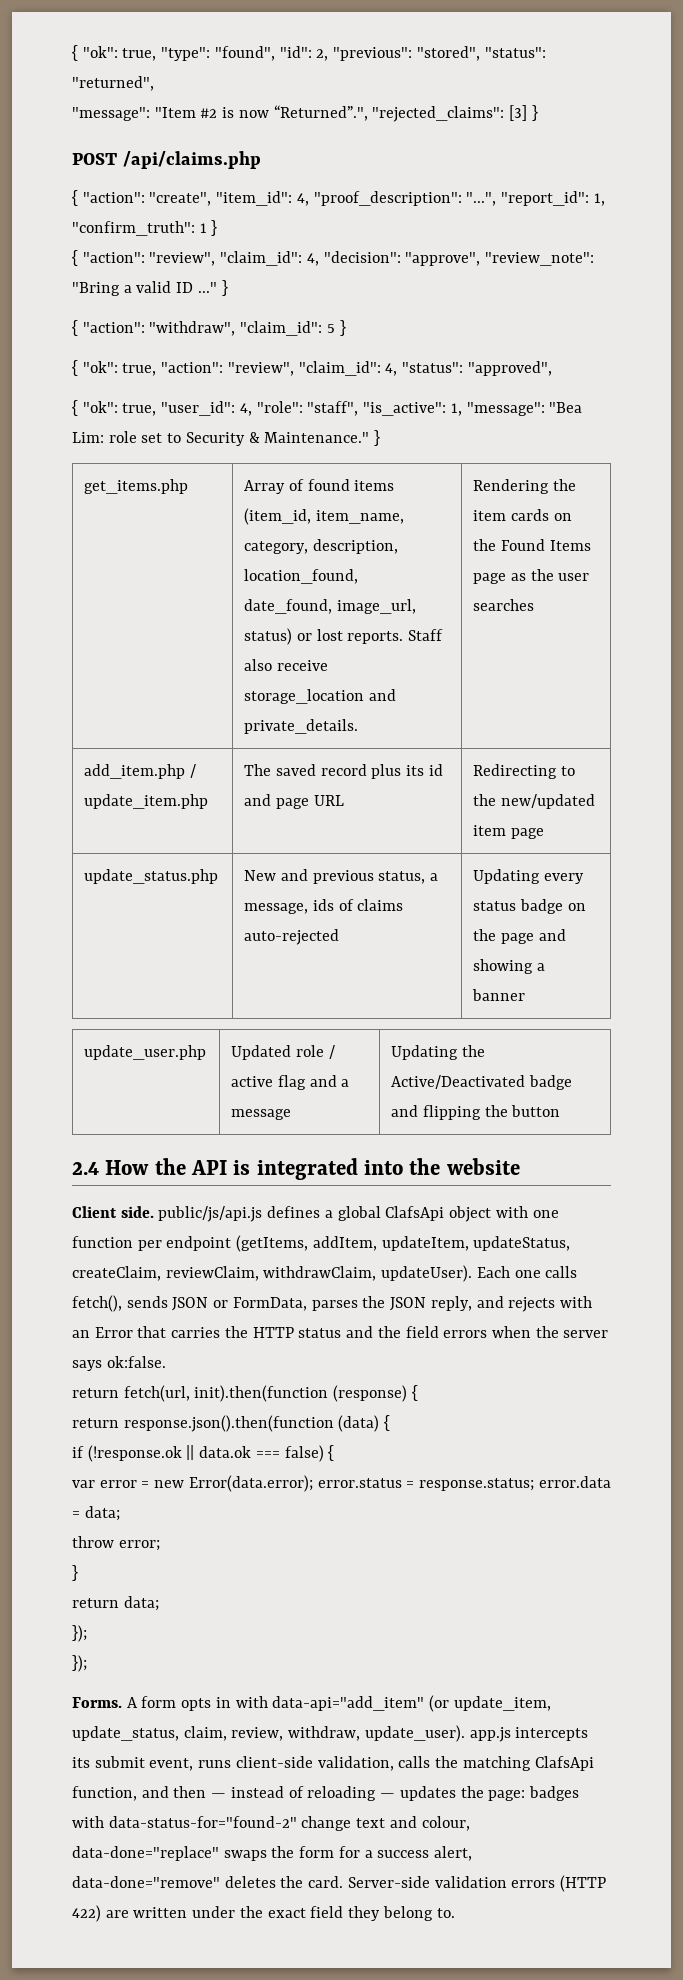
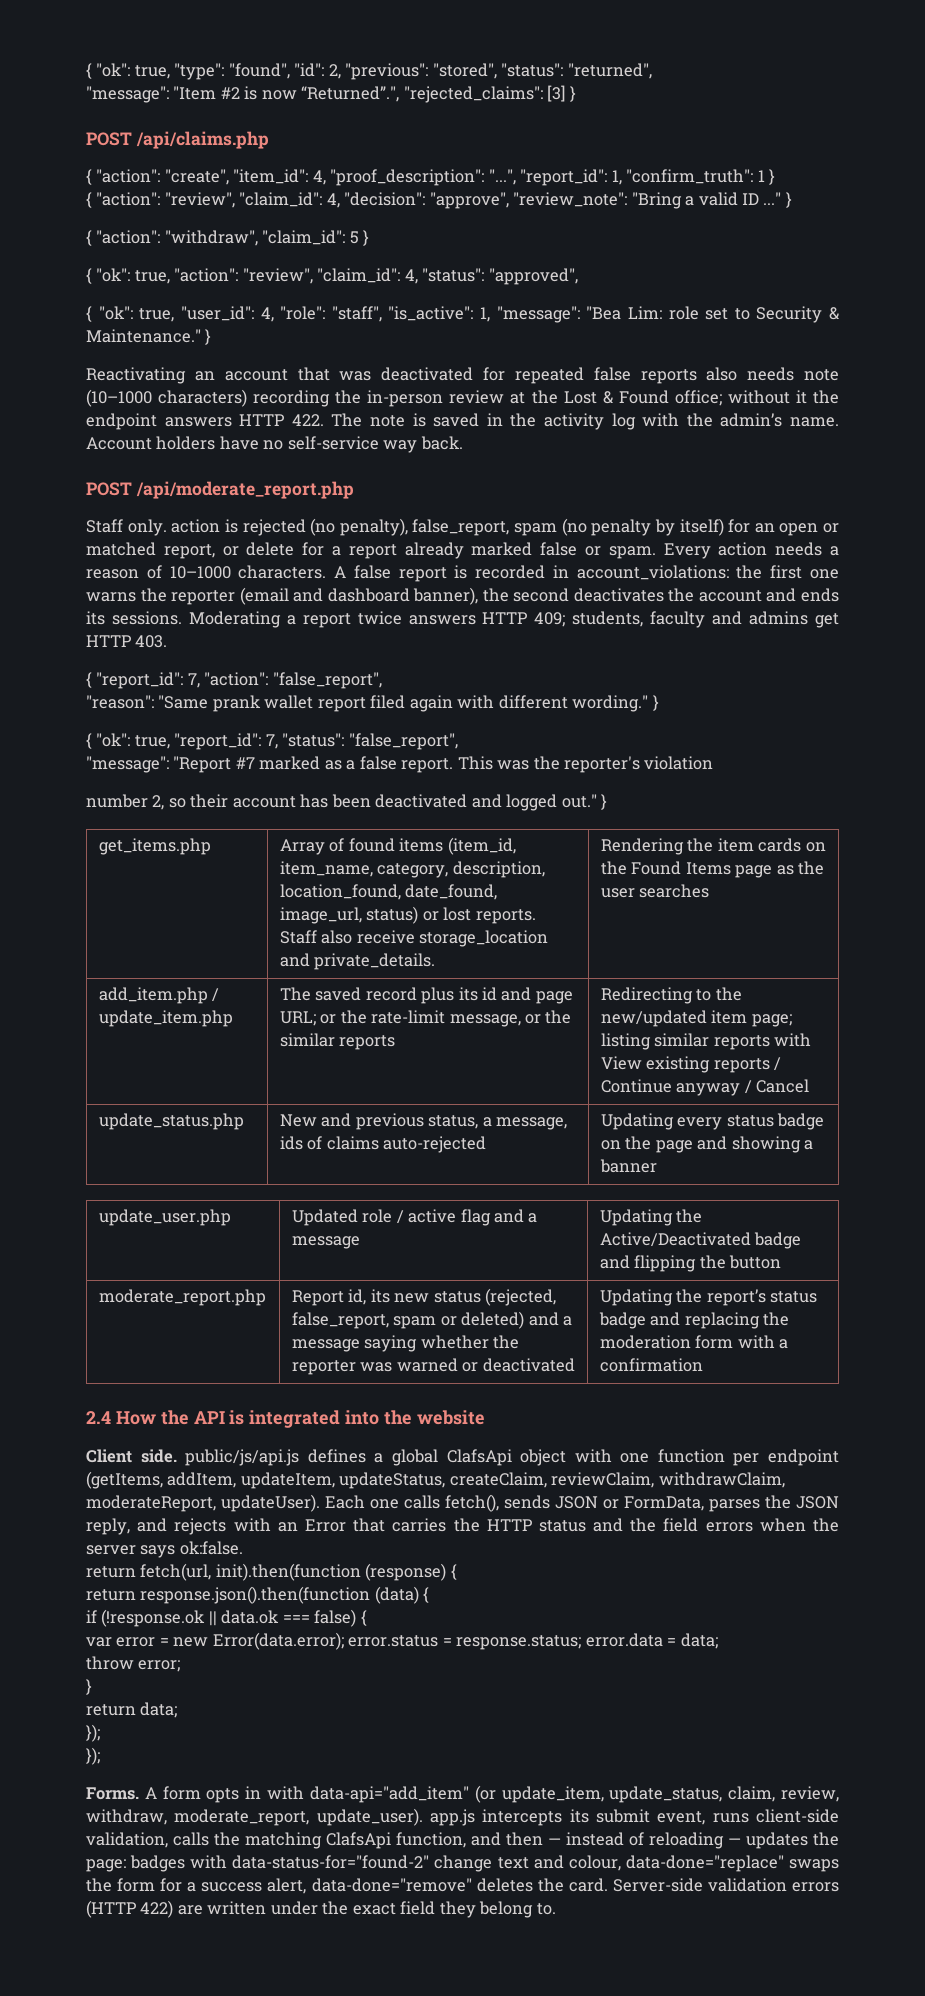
(381, 438) none -> [86,367,840,384] [86,389,839,407] [86,413,840,430] [86,436,463,453] [86,481,354,499] [86,518,839,536] [86,542,839,559] [86,565,839,582] [86,587,840,605] [86,611,839,628] [86,635,168,648] [86,672,382,689] [86,695,659,712] [86,733,458,750] [86,756,714,773] [86,794,608,811] // Reactivating an account that was deactivated for repeated false reports also needs note (10–1000 characters) recording the in-person review at the Lost & Found office; without it the endpoint answers HTTP 422. The note is saved in the activity log with the admin’s name. Account holders have no self-service way back. // POST /api/moderate_report.php // Staff only. action is rejected (no penalty), false_report, spam (no penalty by itself) for an open or matched report, or delete for a report already marked false or spam. Every action needs a reason of 10–1000 characters. A false report is recorded in account_violations: the first one warns the reporter (email and dashboard banner), the second deactivates the account and ends its sessions. Moderating a report twice answers HTTP 409; students, faculty and admins get HTTP 403. // { "report_id": 7, "action": "false_report", // "reason": "Same prank wallet report filed again with different wording." } // { "ok": true, "report_id": 7, "status": "false_report", // "message": "Report #7 marked as a false report. This was the reporter's violation // number 2, so their account has been deactivated and logged out." }
[313,795,344,806] URL -> [279,1010,572,1027] [279,1033,396,1050] URL; or the rate-limit message, or the similar reports
[510,828,544,839] page -> [751,1014,792,1027] [600,1033,812,1050] [600,1056,782,1073] [600,1079,810,1096] page; listing similar reports with View existing reports / Continue anyway / Cancel
(561, 1111) none -> [98,1289,266,1306] [291,1288,556,1306] [291,1311,572,1329] [291,1335,520,1352] [291,1358,575,1375] [599,1289,818,1306] [598,1312,790,1329] [599,1335,789,1349] [599,1358,703,1372] // moderate_report.php | Report id, its new status (rejected, false_report, spam or deleted) and a message saying whether the reporter was warned or deactivated | Updating the report’s status badge and replacing the moderation form with a confirmation
(377, 1273) none -> [86,1495,216,1512] moderateReport,
(361, 1733) none -> [174,1809,310,1826] moderate_report,

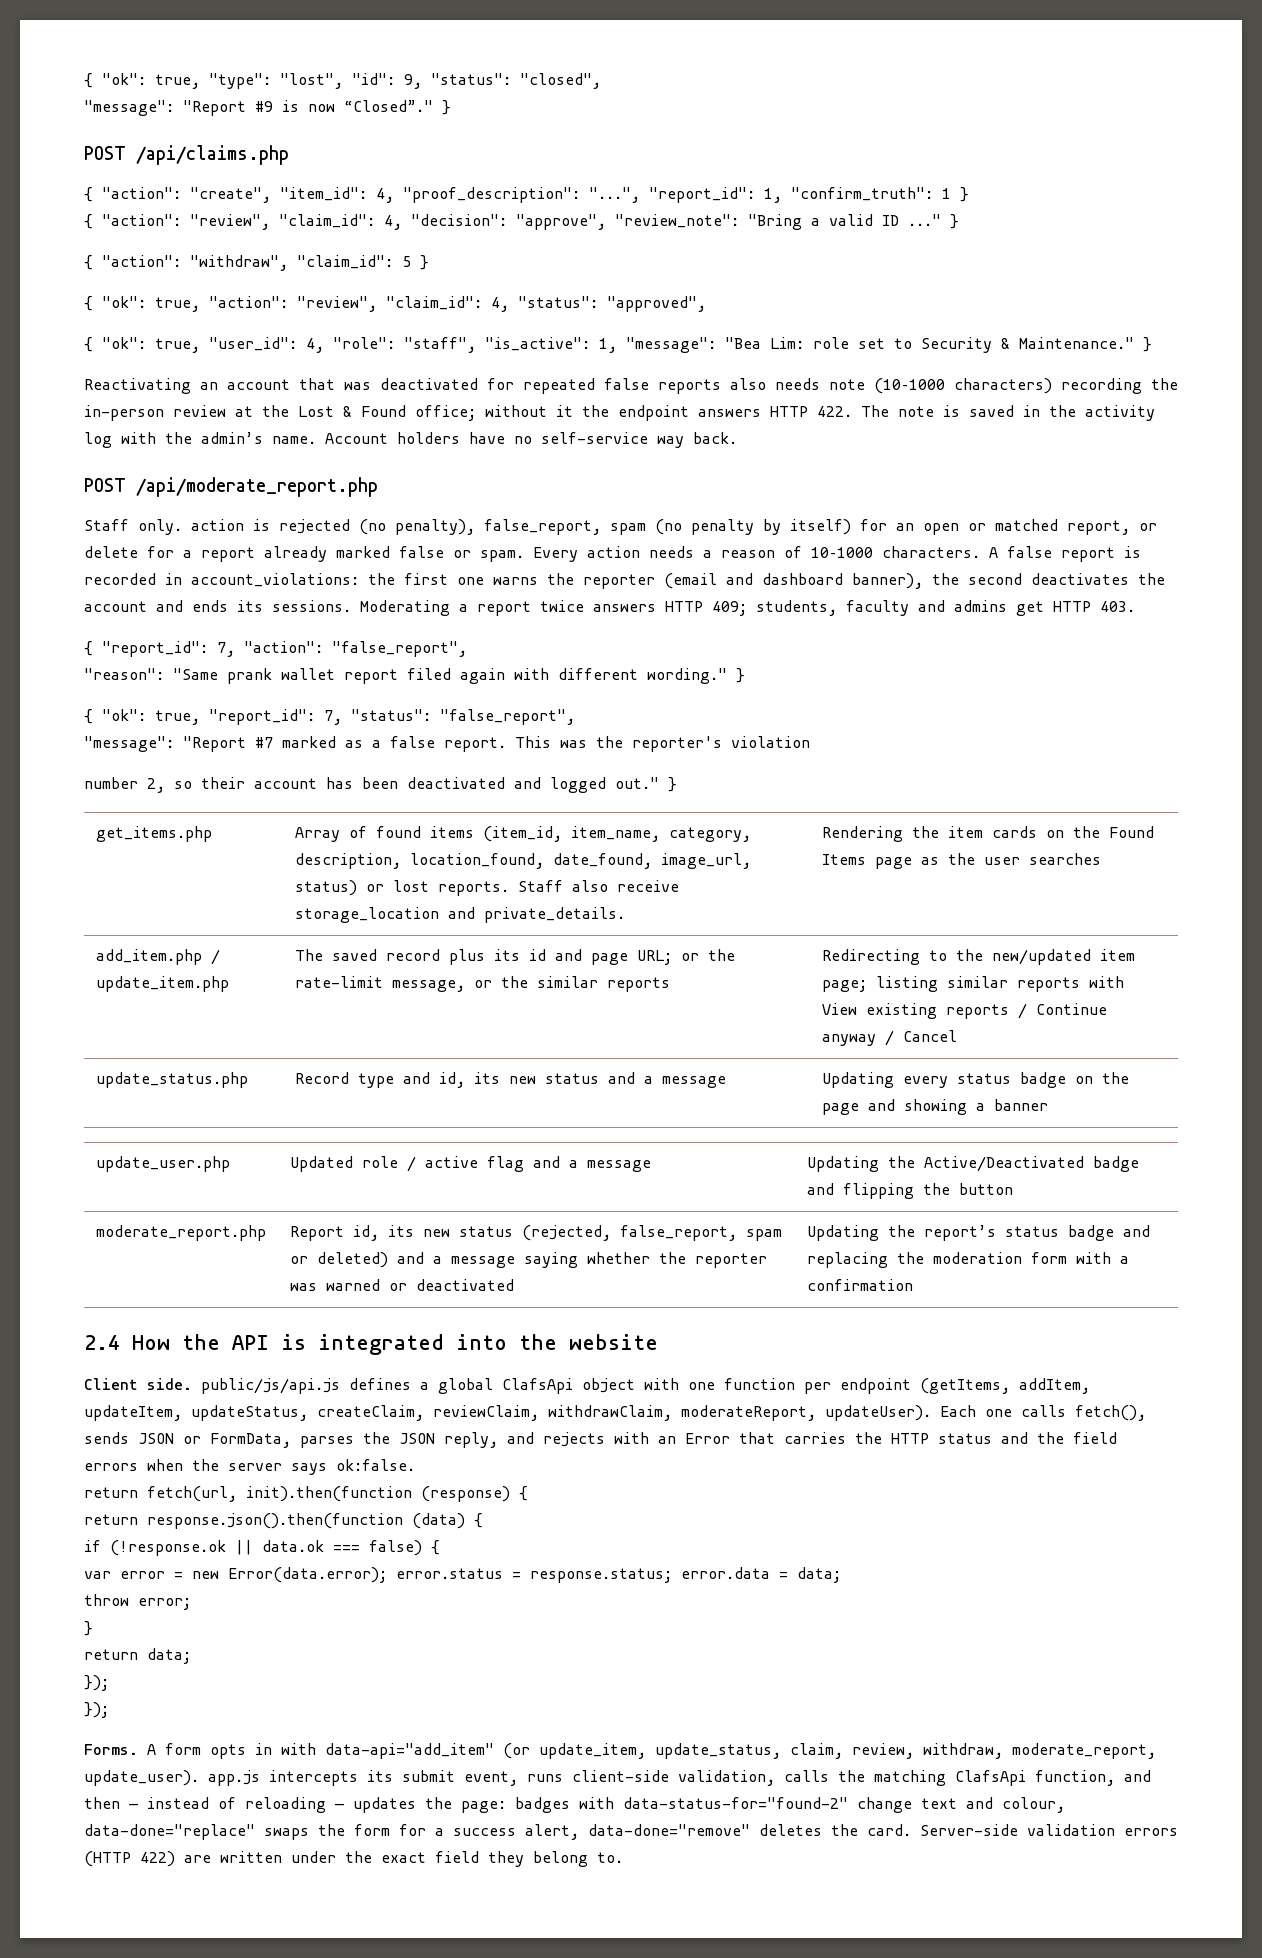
[228,63,652,80] [86,85,566,103] "found", "id": 2, "previous": "stored", "status": "returned", // "message": "Item #2 is now “Returned”.", "rejected_claims": [3] -> [280,73,601,89] [84,100,433,116] "lost", "id": 9, "status": "closed", // "message": "Report #9 is now “Closed”."
[279,1113,567,1130] [279,1136,487,1153] New and previous status, a message, ids of claims auto-rejected -> [294,1072,726,1088] Record type and id, its new status and a message

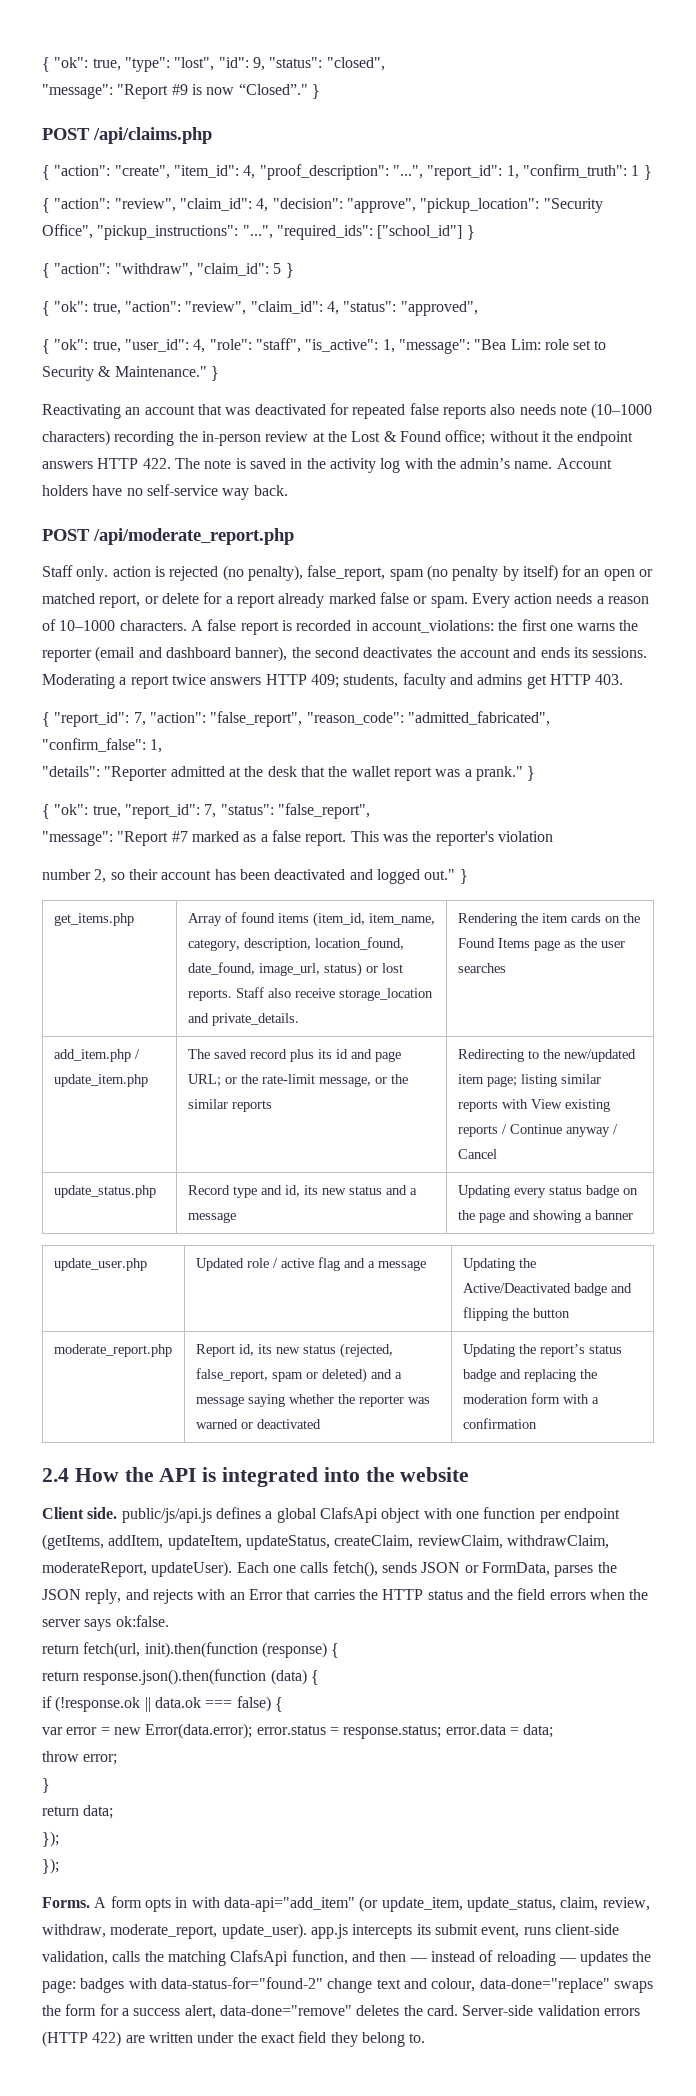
[615,214,941,230] "review_note": "Bring a valid ID ..." -> [420,198,603,213] [42,224,463,240] "pickup_location": "Security Office", "pickup_instructions": "...", "required_ids": ["school_id"]
[84,668,727,684] // "reason": "Same prank wallet report filed again with different wording." -> [306,711,550,726] [42,738,163,753] [42,766,523,781] "reason_code": "admitted_fabricated", "confirm_false": 1, // "details": "Reporter admitted at the desk that the wallet report was a prank."

